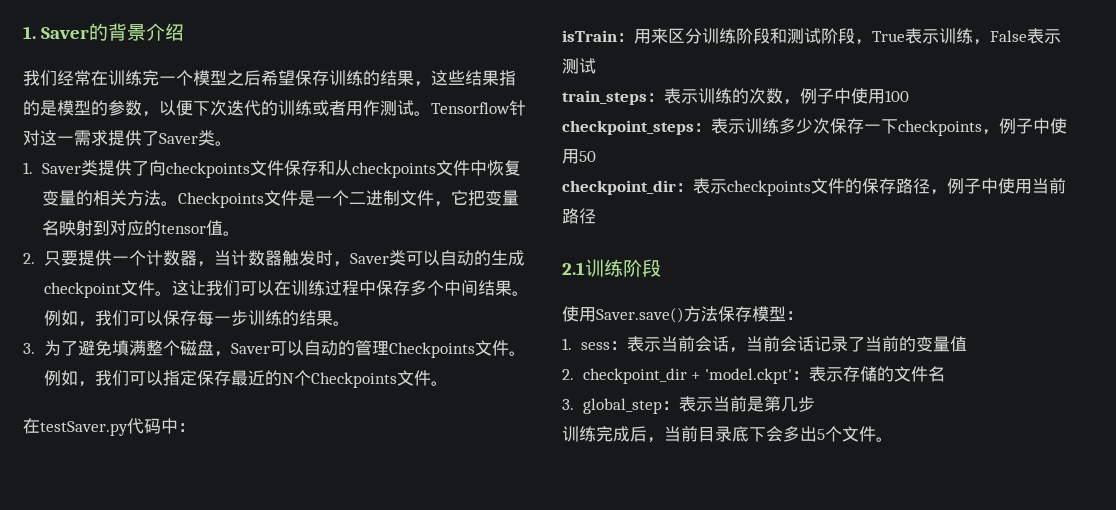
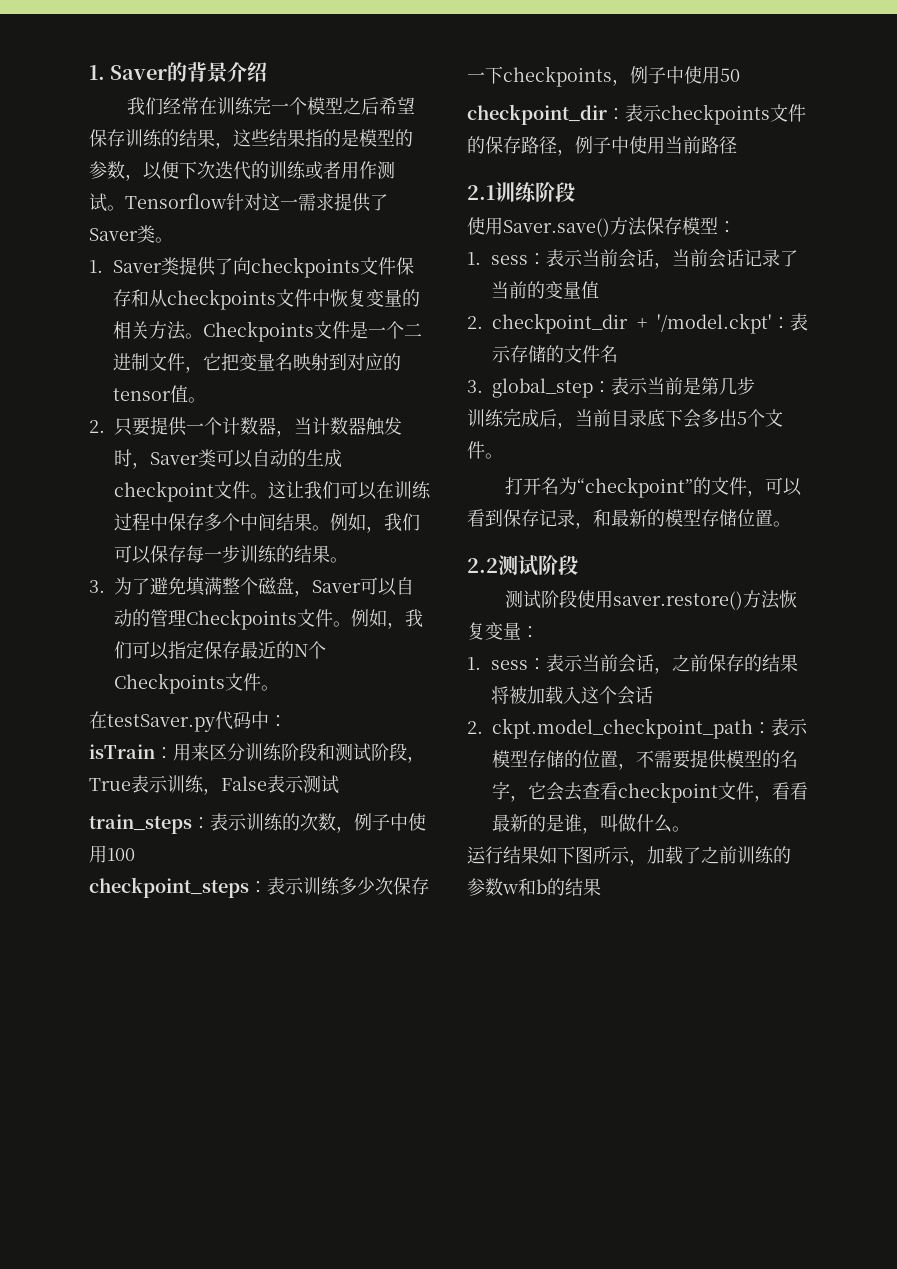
[704,368,792,384] 'model.ckpt' -> [657,313,772,334] '/model.ckpt'
(893, 439) none -> [504,477,802,498] [467,509,791,529] [467,555,578,576] [504,590,797,610] [467,622,539,640] [467,654,798,674] [490,686,653,705] [467,718,808,739] [492,750,798,770] [492,781,808,803] [492,814,690,834] [467,846,791,866] [467,878,601,896] // 打开名为“checkpoint”的文件，可以看到保存记录，和最新的模型存储位置。 // 2.2测试阶段 // 测试阶段使用saver.restore()方法恢复变量： // 1. sess：表示当前会话，之前保存的结果将被加载入这个会话 // 2. ckpt.model_checkpoint_path：表示模型存储的位置，不需要提供模型的名字，它会去查看checkpoint文件，看看最新的是谁，叫做什么。 // 运行结果如下图所示，加载了之前训练的参数w和b的结果

